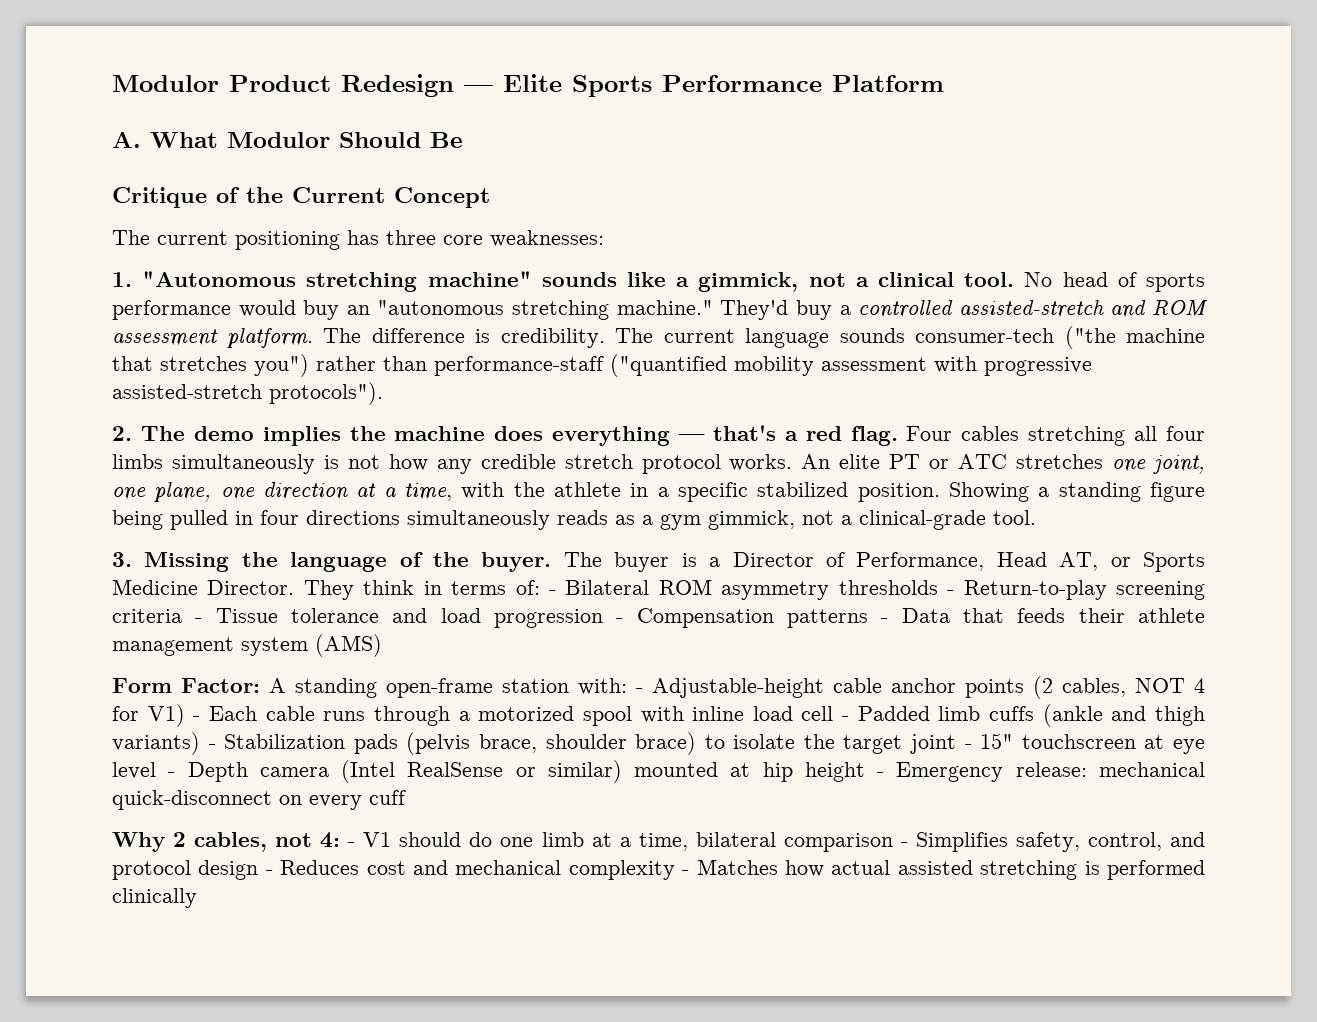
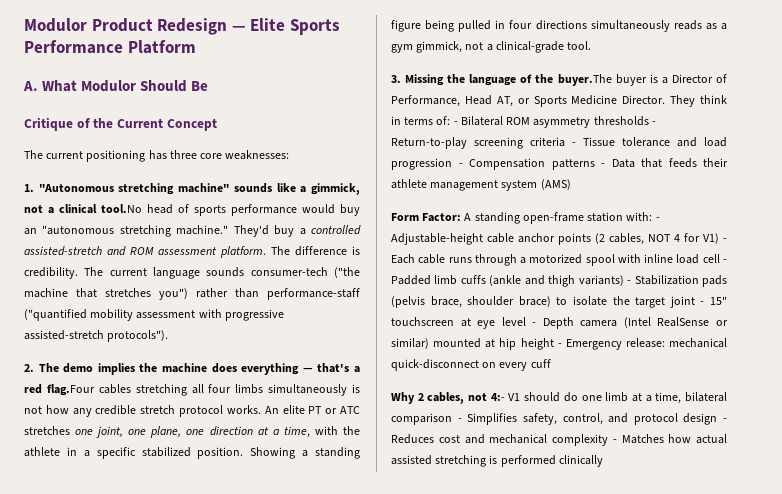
[964,272,1053,287] tool. No -> [101,204,142,213] tool.No
[850,426,953,446] flag. Four -> [46,384,95,396] flag.Four
[481,552,602,572] buyer. The -> [557,74,612,86] buyer.The
[320,832,356,848] 4: - -> [490,393,505,401] 4:-

